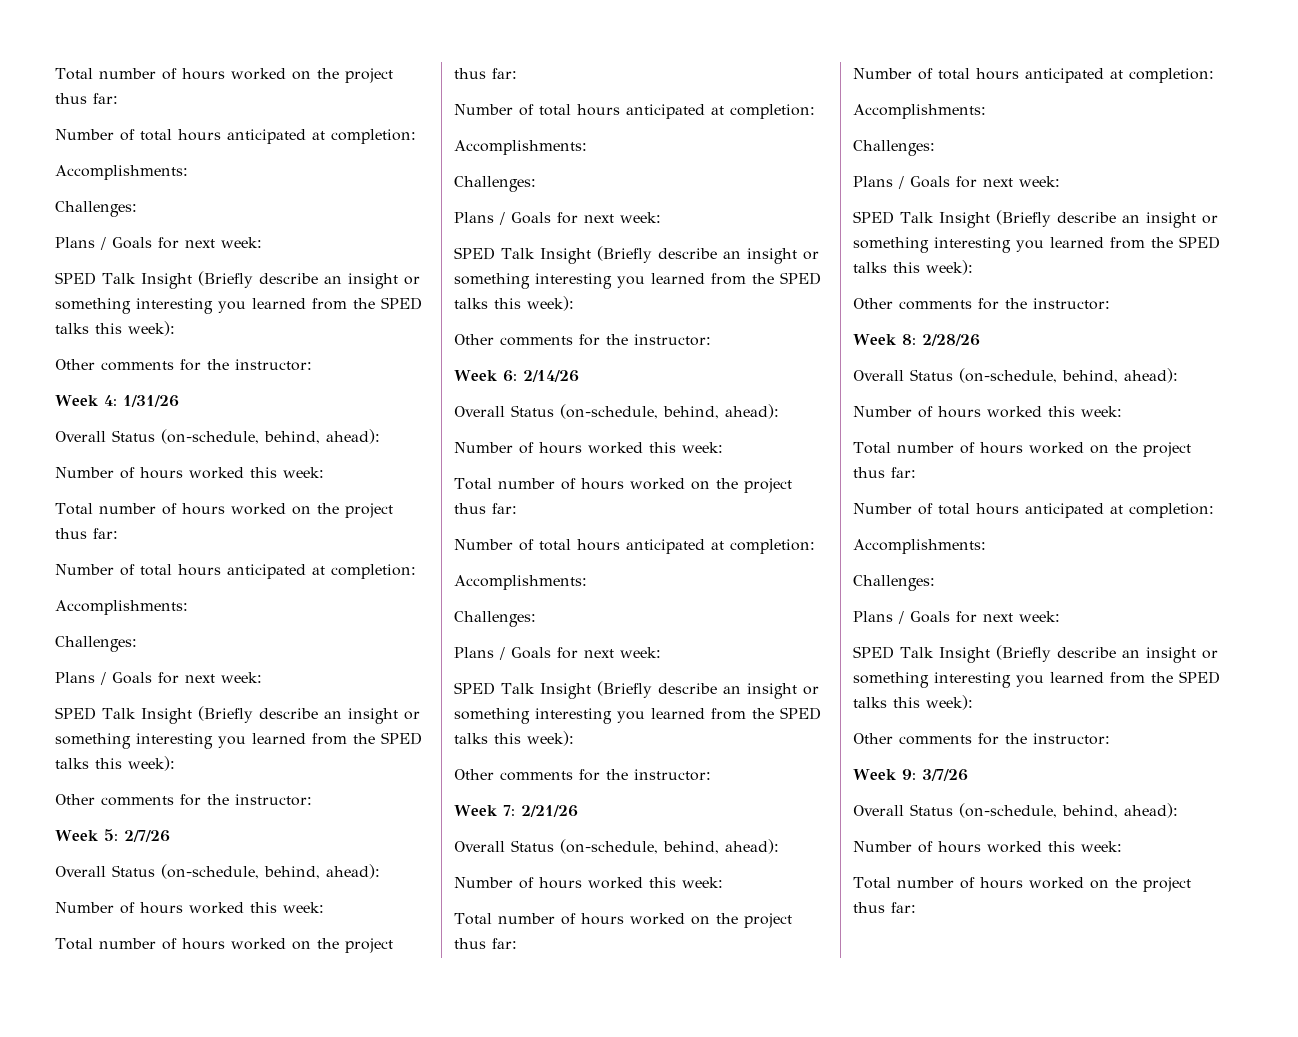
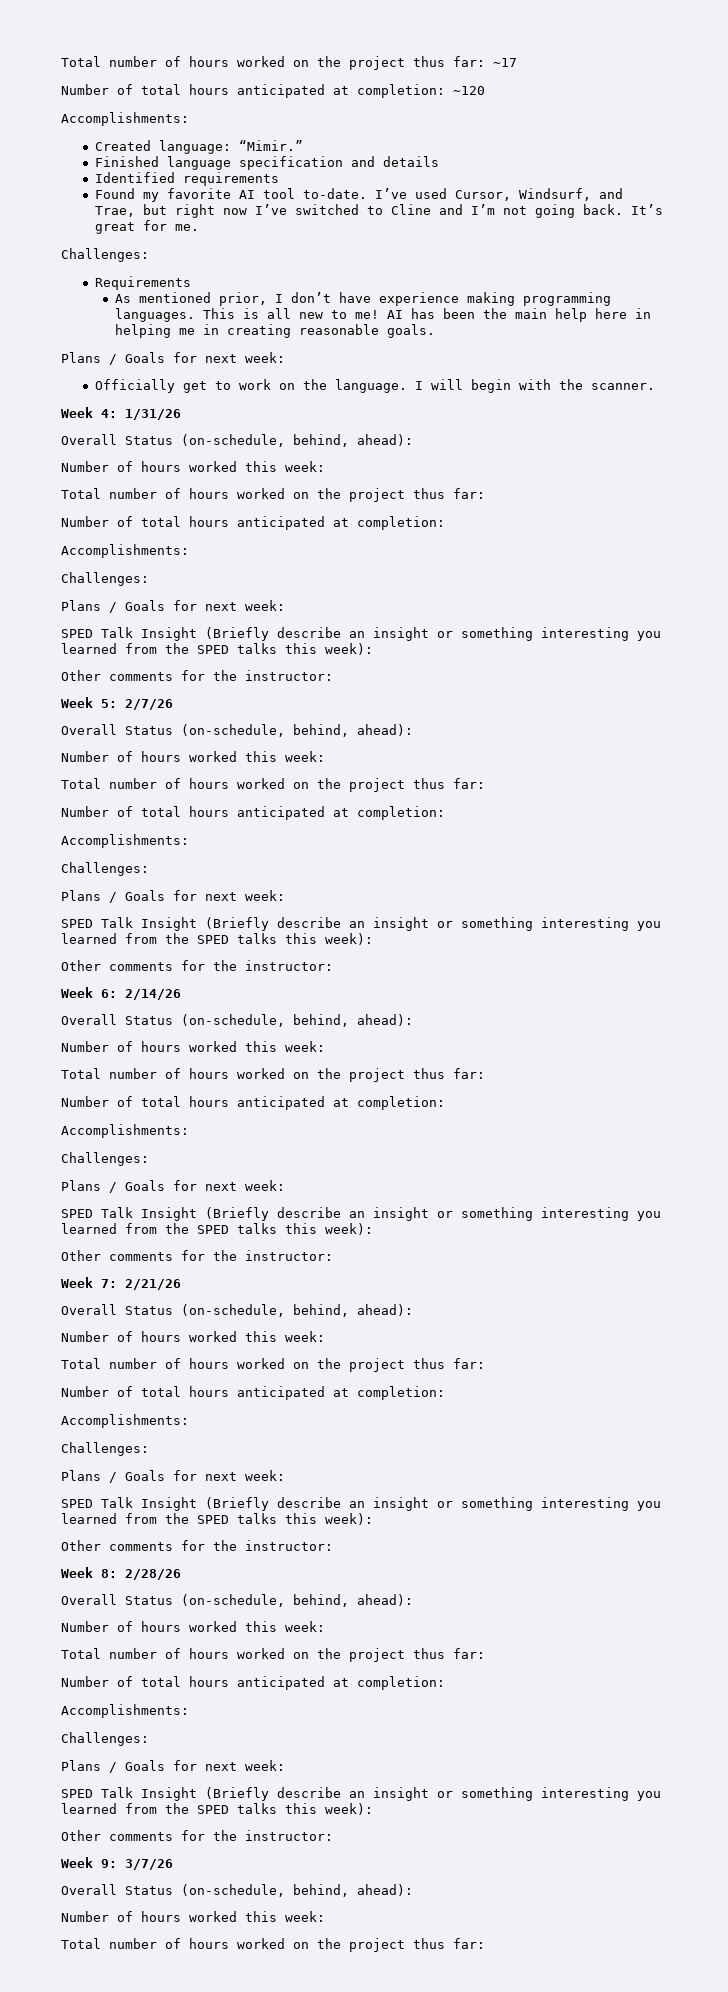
[55,129,416,144] [55,165,188,180] [55,201,137,217] [55,237,262,250] [55,271,420,289] [55,297,422,314] [55,321,175,336] [55,359,312,371] // Number of total hours anticipated at completion: // Accomplishments: // Challenges: // Plans / Goals for next week: // SPED Talk Insight (Briefly describe an insight or something interesting you learned from the SPED talks this week): // Other comments for the instructor: -> [493,58,517,67] [61,84,485,98] [61,112,189,126] [94,140,303,154] [94,156,439,170] [94,172,279,186] [94,188,623,202] [94,204,663,218] [94,220,199,234] [61,248,149,262] [94,276,191,290] [114,292,611,306] [114,308,651,322] [114,324,435,338] [61,352,285,365] [94,379,655,393] ~17 // Number of total hours anticipated at completion: ~120 // Accomplishments: // Created language: “Mimir.” // Finished language specification and details // Identified requirements // Found my favorite AI tool to-date. I’ve used Cursor, Windsurf, and Trae, but right now I’ve switched to Cline and I’m not going back. It’s great for me. // Challenges: // Requirements // As mentioned prior, I don’t have experience making programming languages. This is all new to me! AI has been the main help here in helping me in creating reasonable goals. // Plans / Goals for next week: // Officially get to work on the language. I will begin with the scanner.

